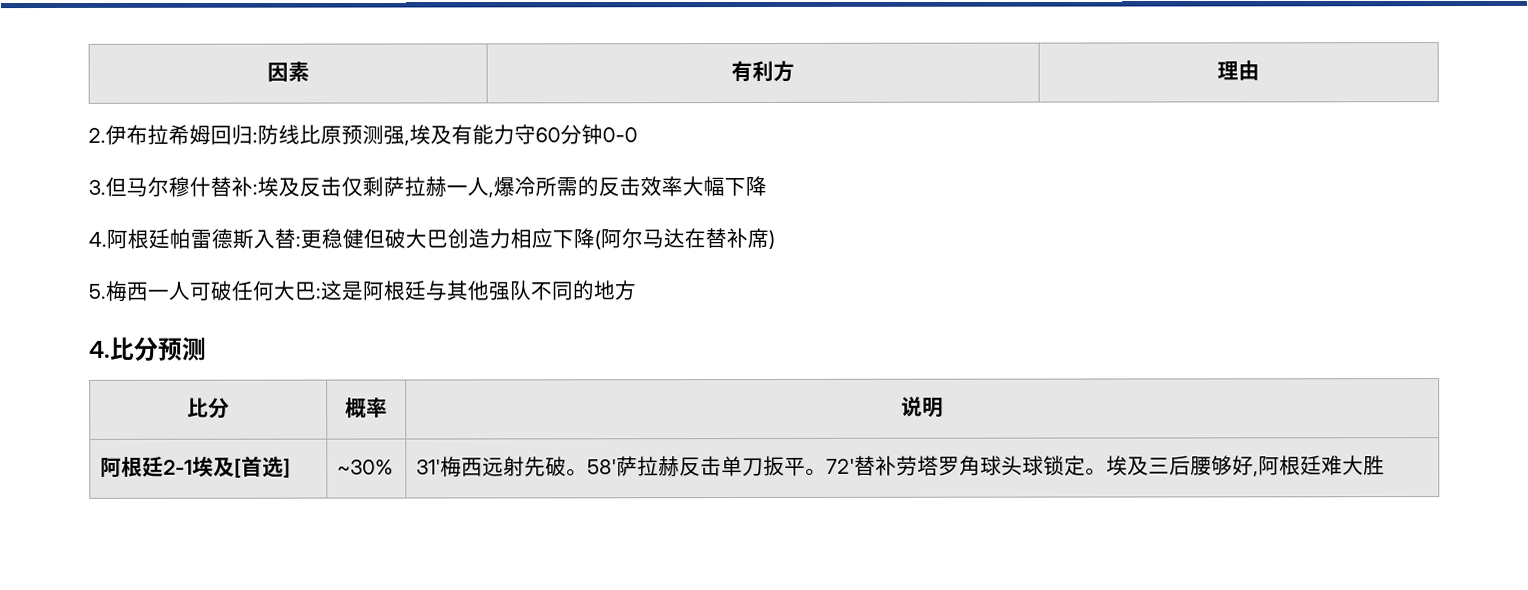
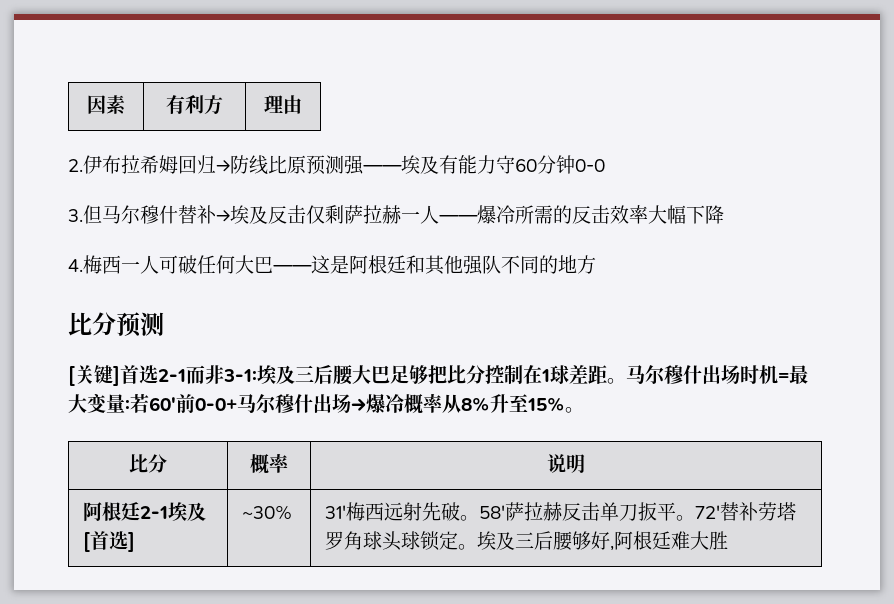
[252,131,258,143] : -> [216,160,230,172] →
[404,140,410,146] , -> [363,165,402,172] ——
[252,183,258,195] : -> [216,210,230,222] →
[488,192,494,198] , -> [439,215,478,222] ——
[106,227,775,250] [88,283,107,299] 阿根廷帕雷德斯入替:更稳健但破大巴创造力相应下降(阿尔马达在替补席) // 5. -> (83, 265) none
[315,287,322,299] : -> [273,265,312,272] ——
[425,280,448,301] 与 -> [406,255,425,274] 和
[89,340,111,358] 4. -> (596, 264) none
(207, 348) none -> [68,365,808,386] [68,393,584,414] // [关键]首选2-1而非3-1:埃及三后腰大巴足够把比分控制在1球差距。马尔穆什出场时机=最大变量:若60'前0-0+马尔穆什出场→爆冷概率从8%升至15%。

